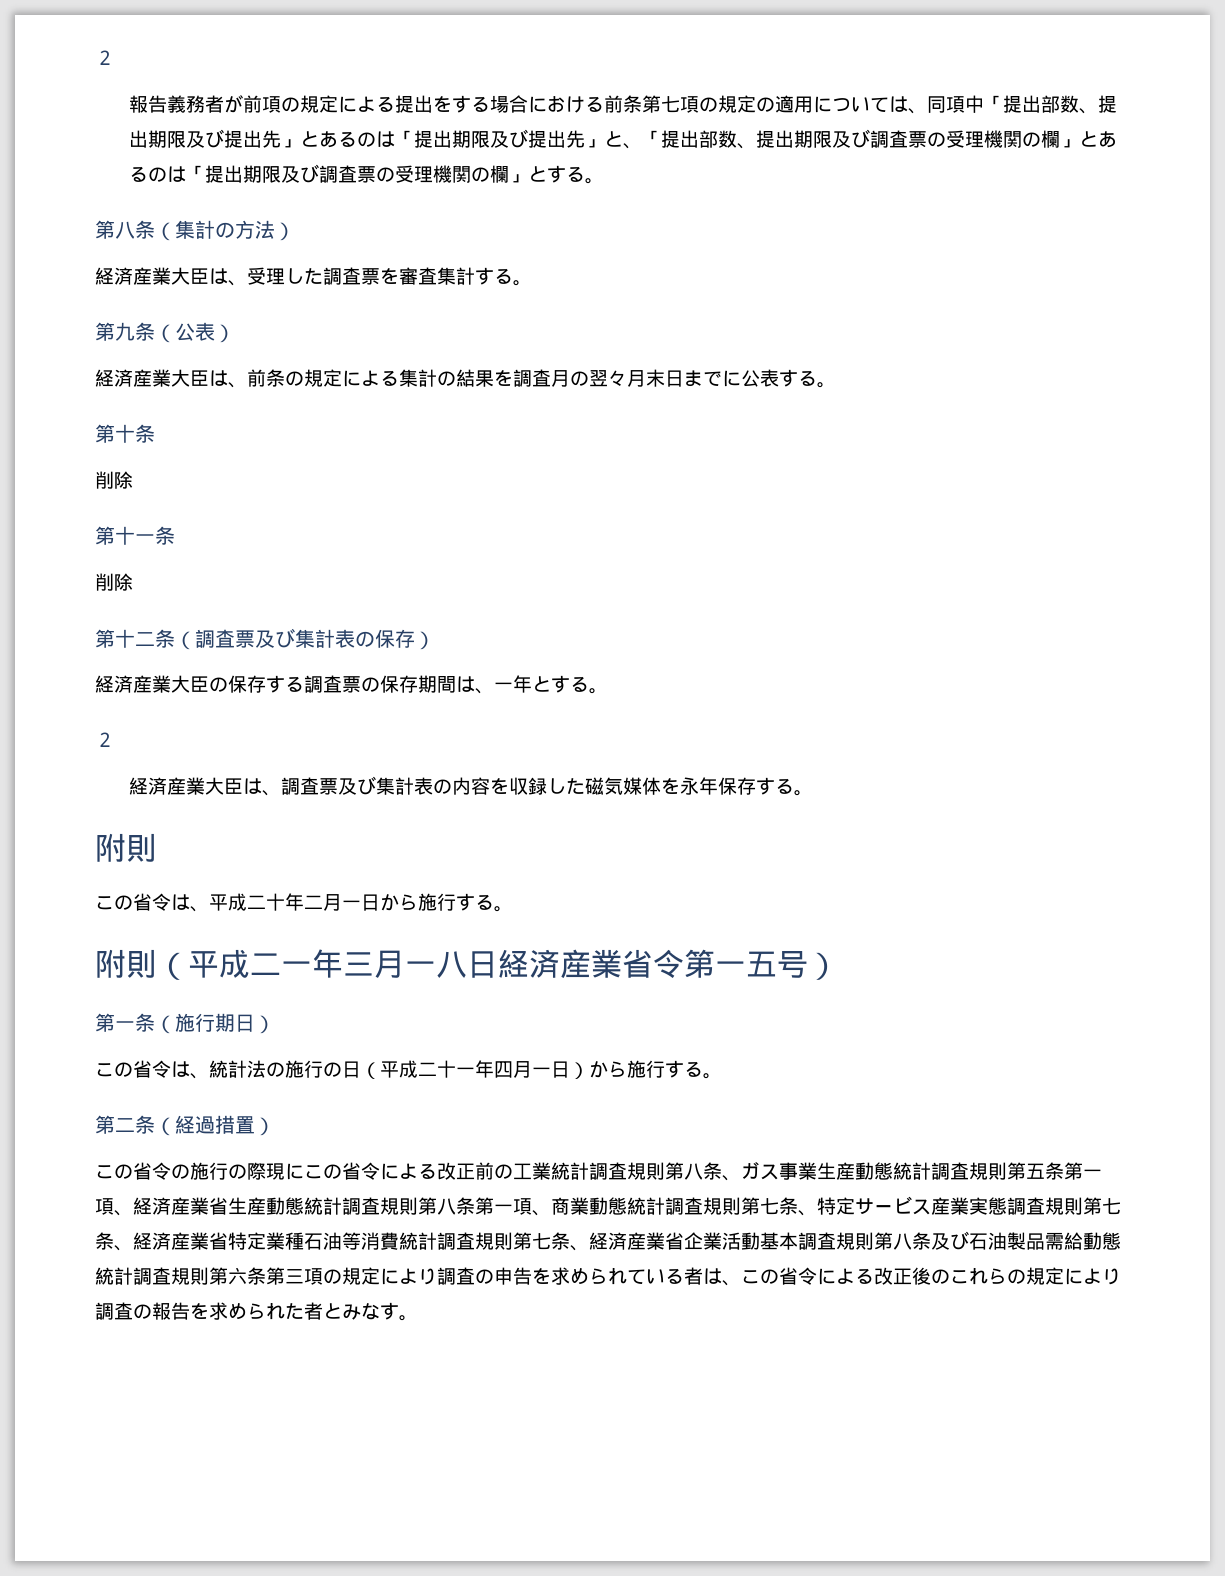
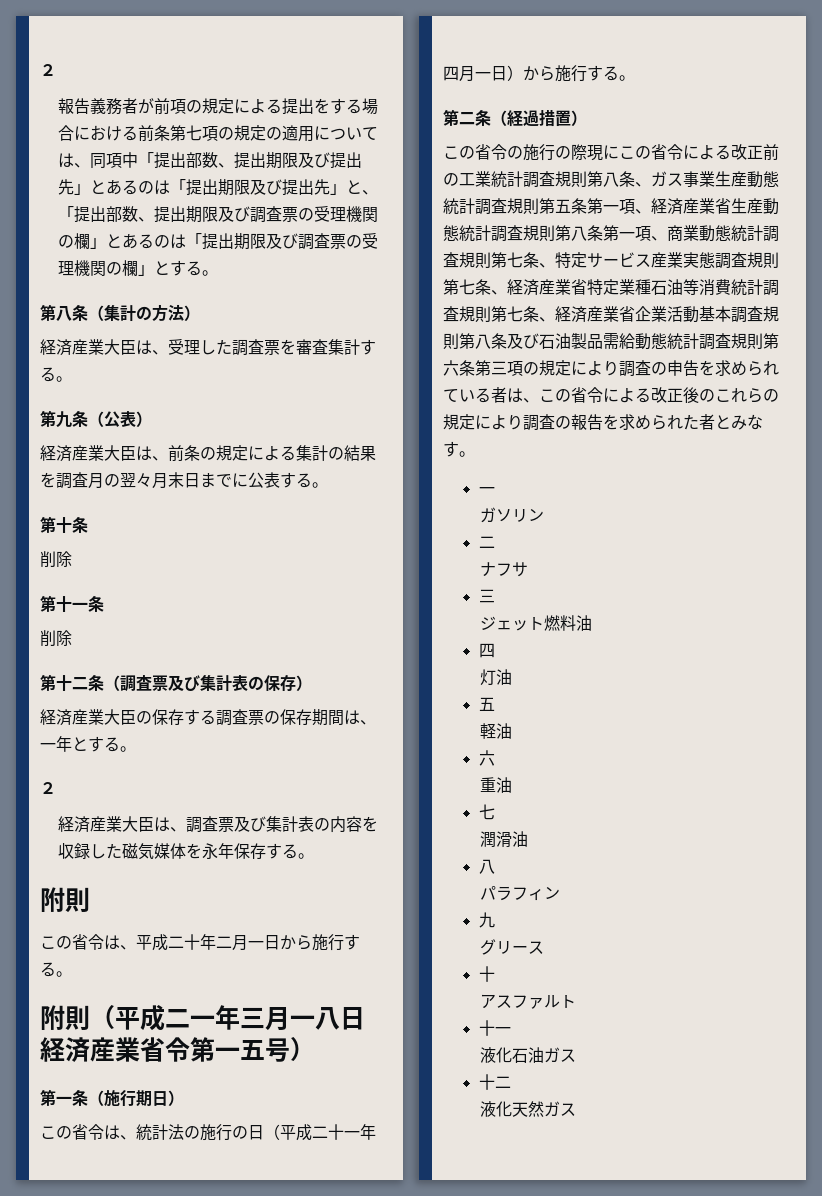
(418, 1318) none -> [478,487,495,494] [479,507,544,523] [478,536,495,548] [479,562,528,577] [478,589,495,603] [479,615,592,631] [478,643,495,658] [479,669,512,686] [478,697,495,711] [479,723,512,739] [478,750,495,766] [479,777,512,793] [478,804,495,820] [479,831,528,847] [478,859,495,874] [479,886,560,901] [478,912,495,928] [479,939,544,955] [478,966,495,982] [479,994,576,1009] [478,1020,511,1036] [479,1047,576,1063] [478,1074,511,1090] [479,1101,576,1117] // 一 // ガソリン // 二 // ナフサ // 三 // ジェット燃料油 // 四 // 灯油 // 五 // 軽油 // 六 // 重油 // 七 // 潤滑油 // 八 // パラフィン // 九 // グリース // 十 // アスファルト // 十一 // 液化石油ガス // 十二 // 液化天然ガス

